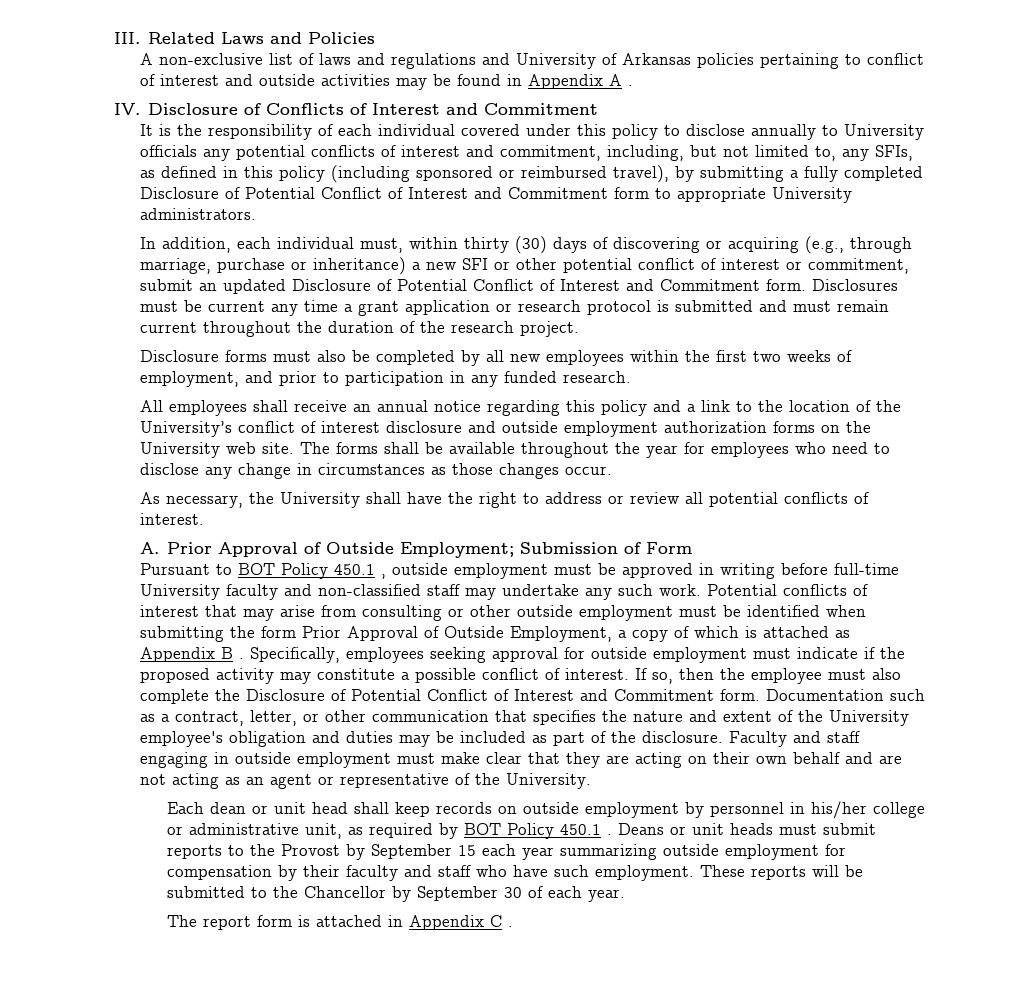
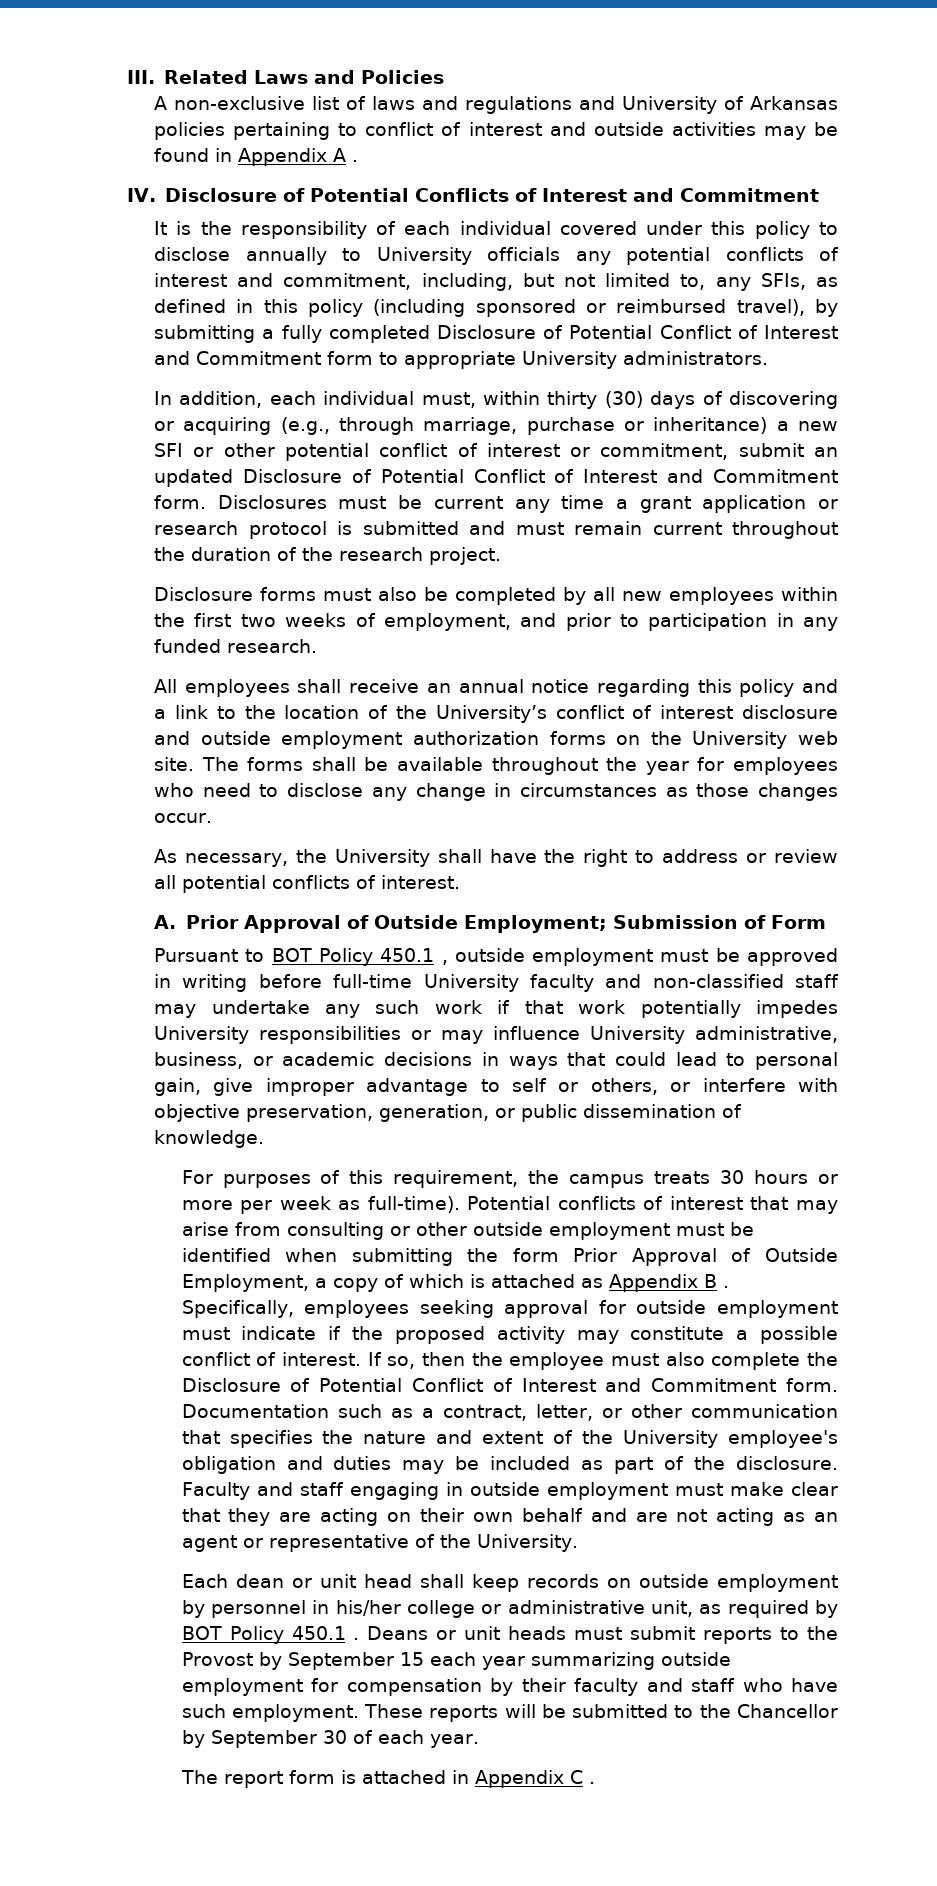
(261, 109) none -> [310,188,410,202] Potential
[659,584,702,596] work. -> [434,1000,839,1018] [154,1026,839,1044] [154,1052,839,1070] [154,1078,839,1096] [154,1104,743,1122] [154,1130,265,1148] [181,1170,839,1188] [181,1196,460,1214] work if that work potentially impedes University responsibilities or may influence University administrative, business, or academic decisions in ways that could lead to personal gain, give improper advantage to self or others, or interfere with objective preservation, generation, or public dissemination of knowledge. // For purposes of this requirement, the campus treats 30 hours or more per week as full-time).

